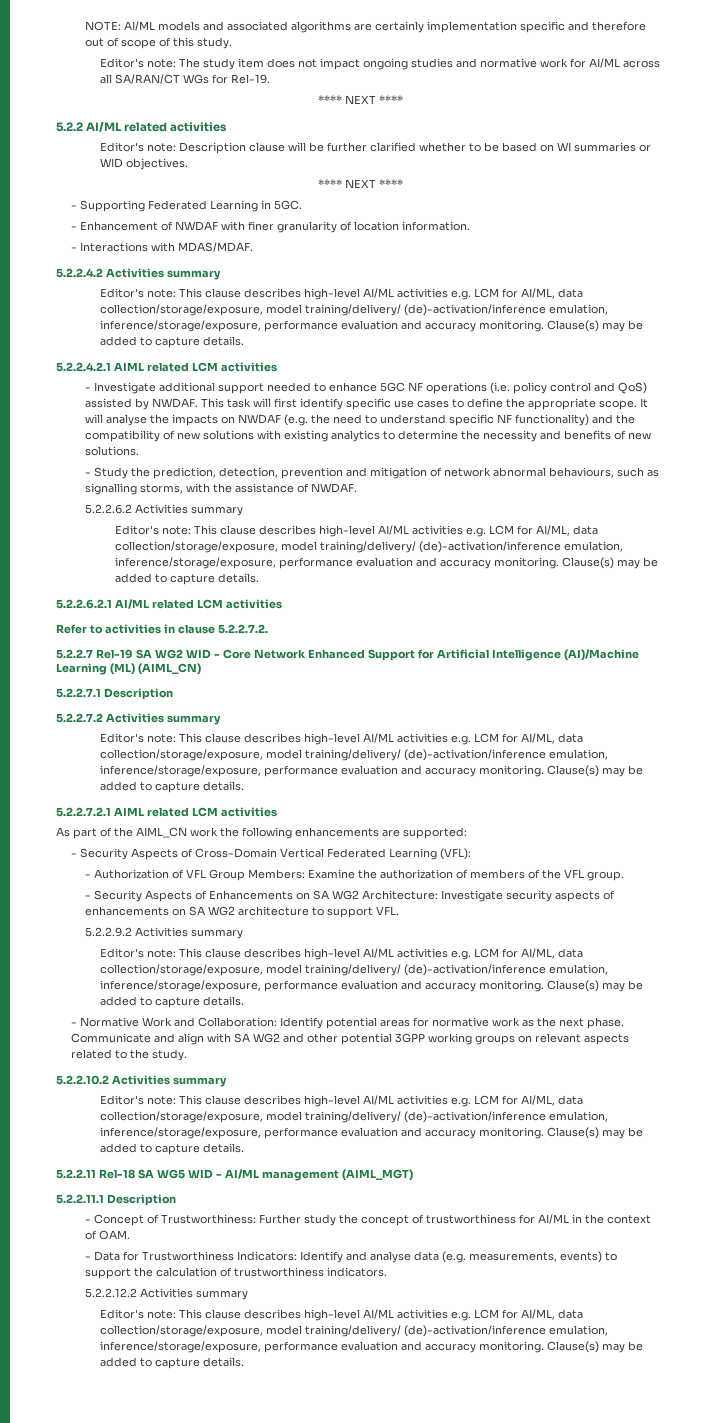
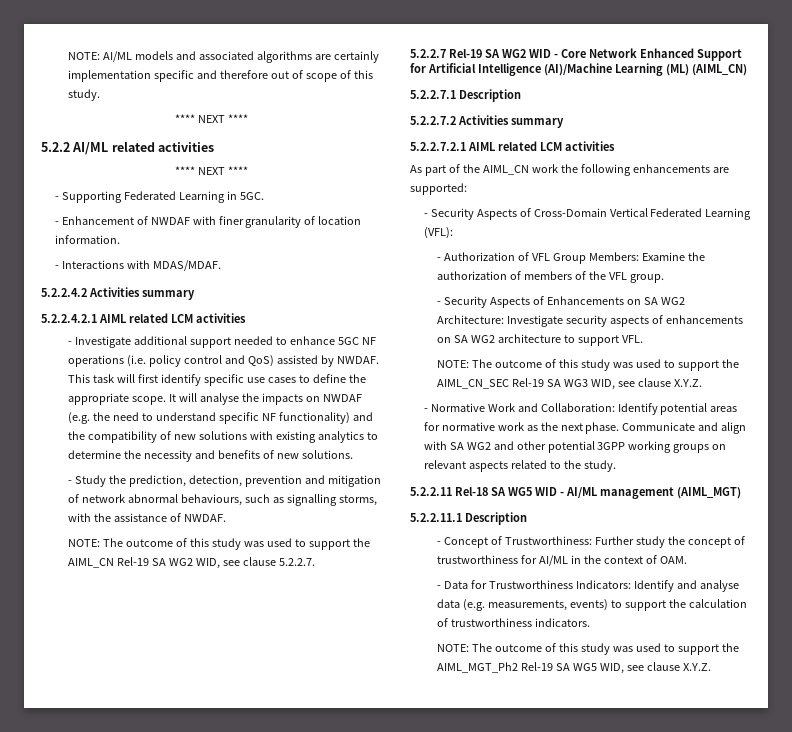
[100,58,661,70] [100,74,271,84] // Editor's note: The study item does not impact ongoing studies and normative work for AI/ML across all SA/RAN/CT WGs for Rel-19. -> (101, 95) none
[100,142,652,154] [100,158,189,170] // Editor's note: Description clause will be further clarified whether to be based on WI summaries or WID objectives. -> (215, 147) none
[100,288,584,300] [100,304,609,316] [100,320,644,332] [100,336,245,348] // Editor's note: This clause describes high-level AI/ML activities e.g. LCM for AI/ML, data collection/storage/exposure, model training/delivery/ (de)-activation/inference emulation, inference/storage/exposure, performance evaluation and accuracy monitoring. Clause(s) may be added to capture details. -> (195, 295) none
[85,504,244,516] [114,525,598,537] [114,541,623,553] [114,557,658,569] [114,573,259,585] [56,599,282,609] [56,624,268,634] 5.2.2.6.2 Activities summary // Editor's note: This clause describes high-level AI/ML activities e.g. LCM for AI/ML, data collection/storage/exposure, model training/delivery/ (de)-activation/inference emulation, inference/storage/exposure, performance evaluation and accuracy monitoring. Clause(s) may be added to capture details. // 5.2.2.6.2.1 AI/ML related LCM activities // Refer to activities in clause 5.2.2.7.2. -> [68,538,371,550] [68,557,316,569] NOTE: The outcome of this study was used to support the AIML_CN Rel-19 SA WG2 WID, see clause 5.2.2.7.
[100,733,584,745] [100,749,609,761] [100,765,644,777] [100,781,245,793] // Editor's note: This clause describes high-level AI/ML activities e.g. LCM for AI/ML, data collection/storage/exposure, model training/delivery/ (de)-activation/inference emulation, inference/storage/exposure, performance evaluation and accuracy monitoring. Clause(s) may be added to capture details. -> (564, 123) none
[85,927,244,939] [100,948,584,960] [100,964,609,976] [100,980,644,992] [100,996,245,1008] 5.2.2.9.2 Activities summary // Editor's note: This clause describes high-level AI/ML activities e.g. LCM for AI/ML, data collection/storage/exposure, model training/delivery/ (de)-activation/inference emulation, inference/storage/exposure, performance evaluation and accuracy monitoring. Clause(s) may be added to capture details. -> [437,359,740,371] [437,378,703,390] NOTE: The outcome of this study was used to support the AIML_CN_SEC Rel-19 SA WG3 WID, see clause X.Y.Z.
[56,1075,227,1087] [100,1095,584,1107] [100,1111,609,1123] [100,1127,644,1139] [100,1143,245,1155] // 5.2.2.10.2 Activities summary // Editor's note: This clause describes high-level AI/ML activities e.g. LCM for AI/ML, data collection/storage/exposure, model training/delivery/ (de)-activation/inference emulation, inference/storage/exposure, performance evaluation and accuracy monitoring. Clause(s) may be added to capture details. -> (616, 466) none
[85,1288,249,1300] [100,1309,584,1321] [100,1325,609,1337] [100,1341,644,1353] [100,1357,245,1369] 5.2.2.12.2 Activities summary // Editor's note: This clause describes high-level AI/ML activities e.g. LCM for AI/ML, data collection/storage/exposure, model training/delivery/ (de)-activation/inference emulation, inference/storage/exposure, performance evaluation and accuracy monitoring. Clause(s) may be added to capture details. -> [437,643,740,655] [437,662,712,674] NOTE: The outcome of this study was used to support the AIML_MGT_Ph2 Rel-19 SA WG5 WID, see clause X.Y.Z.

